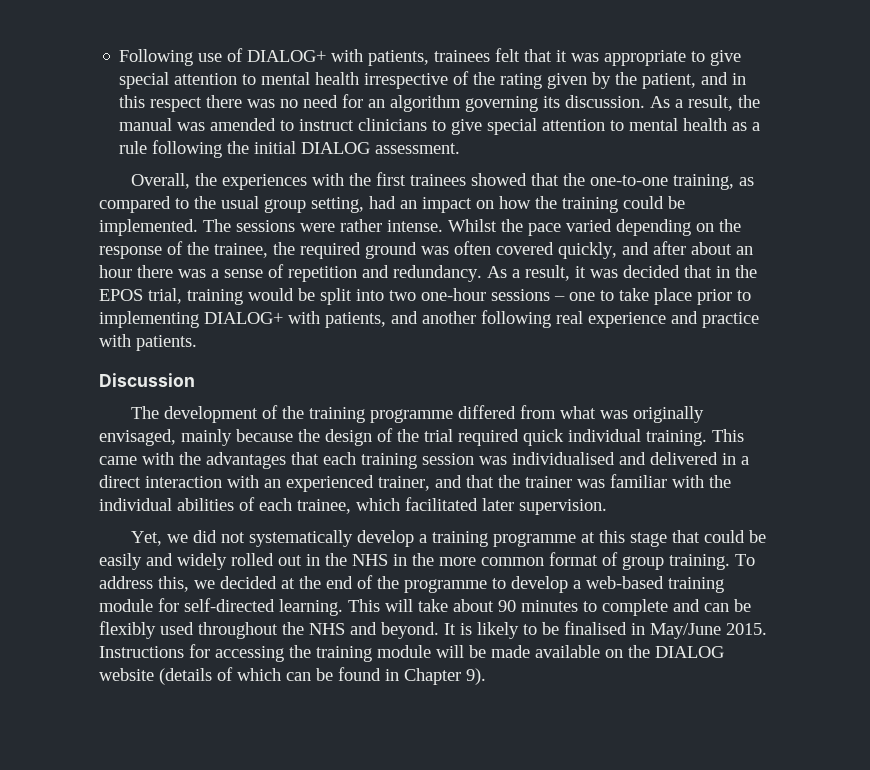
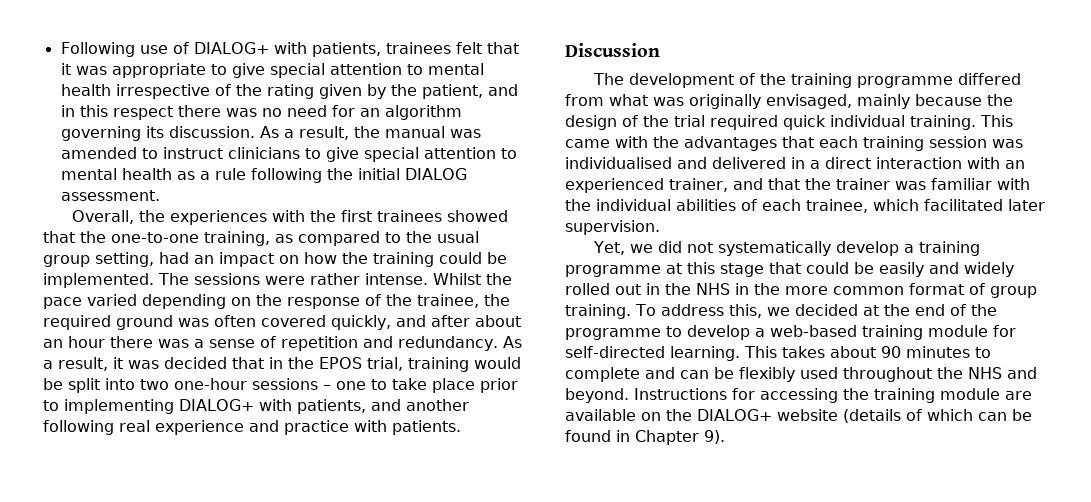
[385,599,448,612] will take -> [781,346,825,358] takes
[444,621,767,639] It is likely to be finalised in May/June 2015. -> (629, 395) none
[436,645,530,658] will be made -> [1005,391,1032,400] are
[655,646,724,658] DIALOG -> [697,409,772,421] DIALOG+

